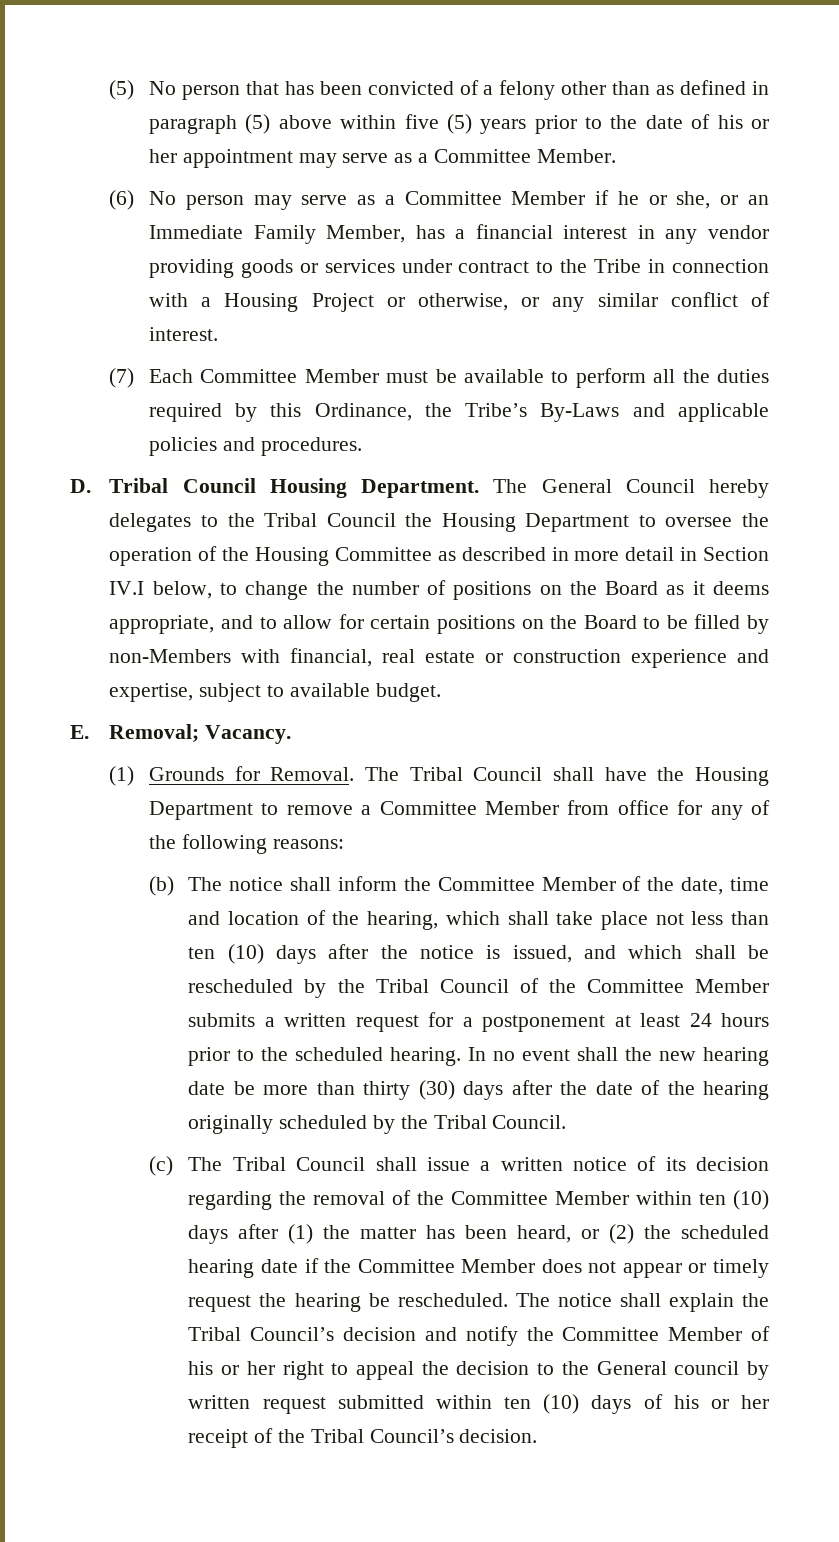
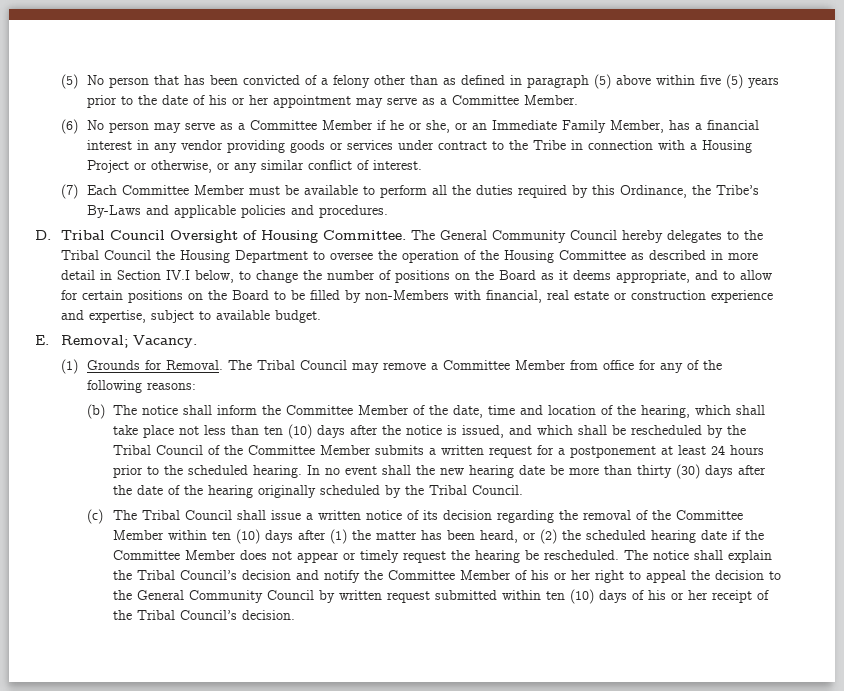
[269,478,480,498] Housing Department. -> [169,230,406,243] Oversight of Housing Committee.
(612, 486) none -> [491,230,566,243] Community
[552,767,770,786] [148,801,279,820] shall have the Housing Department to -> [351,363,379,373] may
[674,1361,740,1375] council -> [188,590,314,603] Community Council

